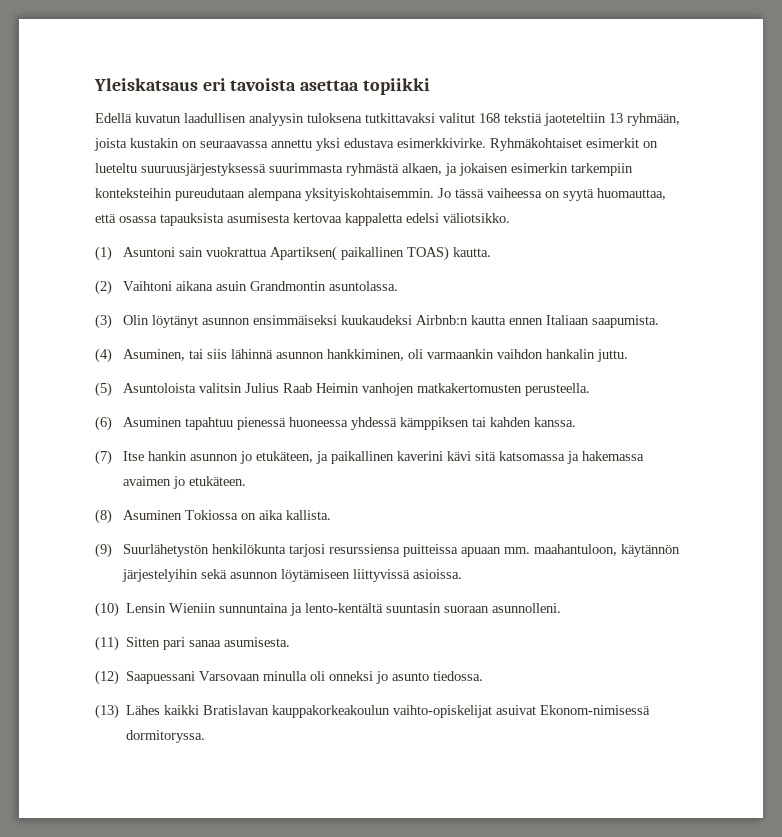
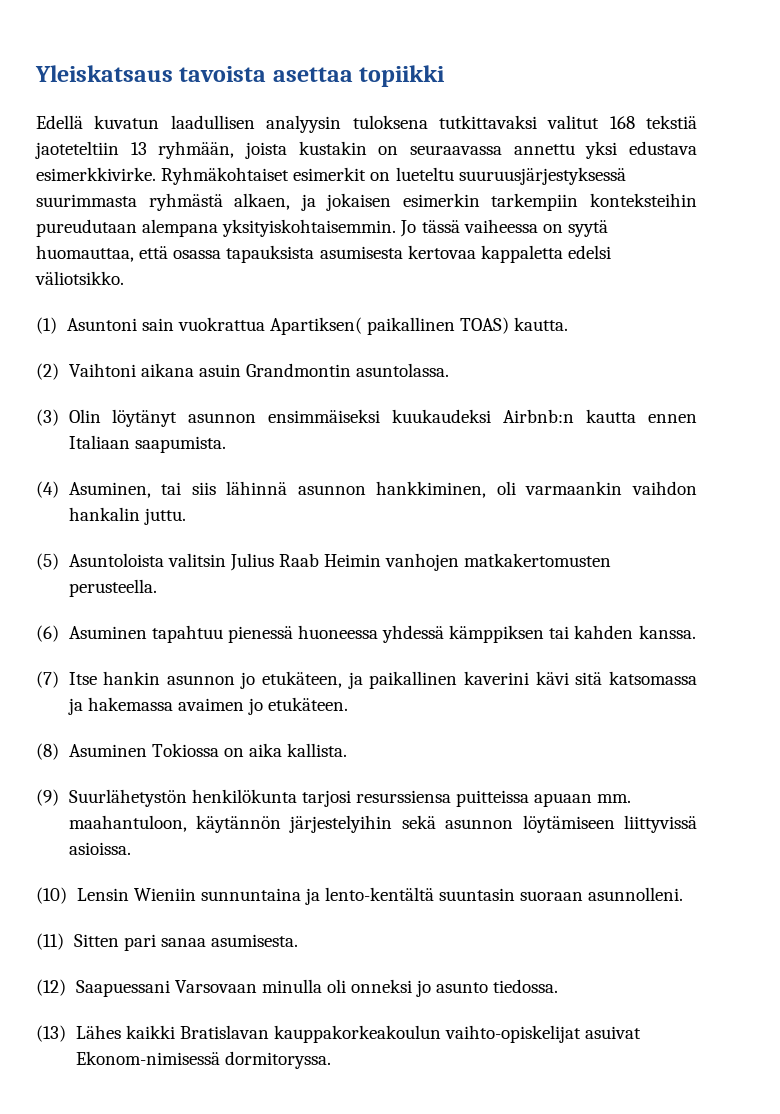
[202,78,226,91] eri -> (173, 73) none

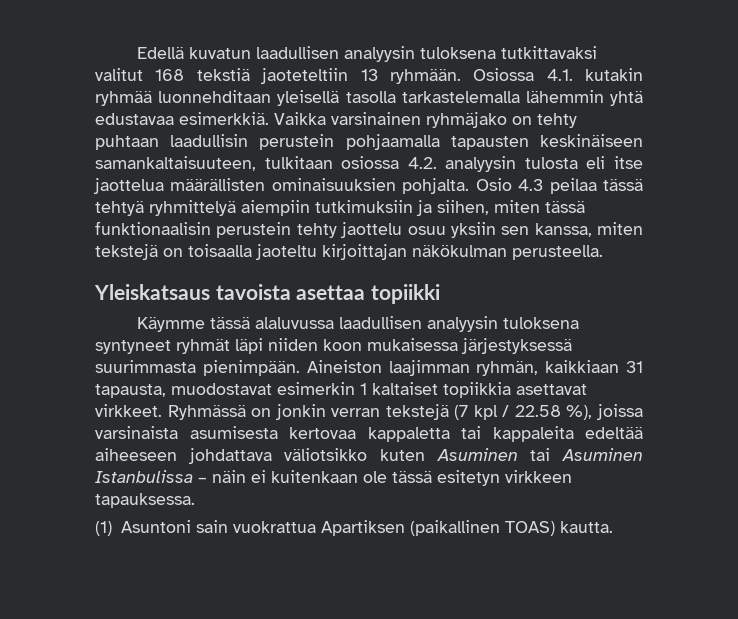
[35,65,446,87] Yleiskatsaus tavoista asettaa topiikki // -> (136, 52) none
[158,141,697,159] [36,167,626,185] [36,193,697,211] [36,219,608,237] [36,245,611,263] [35,271,124,285] ryhmään, joista kustakin on seuraavassa annettu yksi edustava esimerkkivirke. Ryhmäkohtaiset esimerkit on lueteltu suuruusjärjestyksessä suurimmasta ryhmästä alkaen, ja jokaisen esimerkin tarkempiin konteksteihin pureudutaan alempana yksityiskohtaisemmin. Jo tässä vaiheessa on syytä huomauttaa, että osassa tapauksista asumisesta kertovaa kappaletta edelsi väliotsikko. -> [389,68,643,84] [95,90,643,106] [95,112,577,128] [95,134,643,150] [95,156,643,172] [93,178,644,194] [95,200,585,216] [95,221,643,238] [95,244,603,260] [94,284,440,304] [136,316,579,332] [95,338,572,354] [95,360,643,376] [95,382,587,398] [95,404,643,420] [95,426,643,442] [95,448,644,464] [95,470,572,486] [95,493,195,508] ryhmään. Osiossa 4.1. kutakin ryhmää luonnehditaan yleisellä tasolla tarkastelemalla lähemmin yhtä edustavaa esimerkkiä. Vaikka varsinainen ryhmäjako on tehty puhtaan laadullisin perustein pohjaamalla tapausten keskinäiseen samankaltaisuuteen, tulkitaan osiossa 4.2. analyysin tulosta eli itse jaottelua määrällisten ominaisuuksien pohjalta. Osio 4.3 peilaa tässä tehtyä ryhmittelyä aiempiin tutkimuksiin ja siihen, miten tässä funktionaalisin perustein tehty jaottelu osuu yksiin sen kanssa, miten tekstejä on toisaalla jaoteltu kirjoittajan näkökulman perusteella. // Yleiskatsaus tavoista asettaa topiikki // Käymme tässä alaluvussa laadullisen analyysin tuloksena syntyneet ryhmät läpi niiden koon mukaisessa järjestyksessä suurimmasta pienimpään. Aineiston laajimman ryhmän, kaikkiaan 31 tapausta, muodostavat esimerkin 1 kaltaiset topiikkia asettavat virkkeet. Ryhmässä on jonkin verran tekstejä (7 kpl / 22.58 %), joissa varsinaista asumisesta kertovaa kappaletta tai kappaleita edeltää aiheeseen johdattava väliotsikko kuten Asuminen tai Asuminen Istanbulissa – näin ei kuitenkaan ole tässä esitetyn virkkeen tapauksessa.
[269,317,456,335] Apartiksen( paikallinen -> [320,520,500,536] Apartiksen (paikallinen
[36,363,450,380] [36,409,698,427] [68,435,226,453] [36,481,697,498] [68,507,186,525] [36,553,612,571] [68,579,157,597] [36,625,696,643] [36,671,697,689] [67,697,349,715] [36,743,348,760] [36,789,632,807] [68,815,698,833] [68,842,131,855] [36,887,684,905] [36,933,298,951] [36,979,559,997] [36,1025,642,1043] [75,1051,331,1069] // (2) Vaihtoni aikana asuin Grandmontin asuntolassa. // (3) Olin löytänyt asunnon ensimmäiseksi kuukaudeksi Airbnb:n kautta ennen Italiaan saapumista. // (4) Asuminen, tai siis lähinnä asunnon hankkiminen, oli varmaankin vaihdon hankalin juttu. // (5) Asuntoloista valitsin Julius Raab Heimin vanhojen matkakertomusten perusteella. // (6) Asuminen tapahtuu pienessä huoneessa yhdessä kämppiksen tai kahden kanssa. // (7) Itse hankin asunnon jo etukäteen, ja paikallinen kaverini kävi sitä katsomassa ja hakemassa avaimen jo etukäteen. // (8) Asuminen Tokiossa on aika kallista. // (9) Suurlähetystön henkilökunta tarjosi resurssiensa puitteissa apuaan mm. maahantuloon, käytännön järjestelyihin sekä asunnon löytämiseen liittyvissä asioissa. // (10) Lensin Wieniin sunnuntaina ja lento-kentältä suuntasin suoraan asunnolleni. // (11) Sitten pari sanaa asumisesta. // (12) Saapuessani Varsovaan minulla oli onneksi jo asunto tiedossa. // (13) Lähes kaikki Bratislavan kauppakorkeakoulun vaihto-opiskelijat asuivat Ekonom-nimisessä dormitoryssa. -> (613, 527) none

